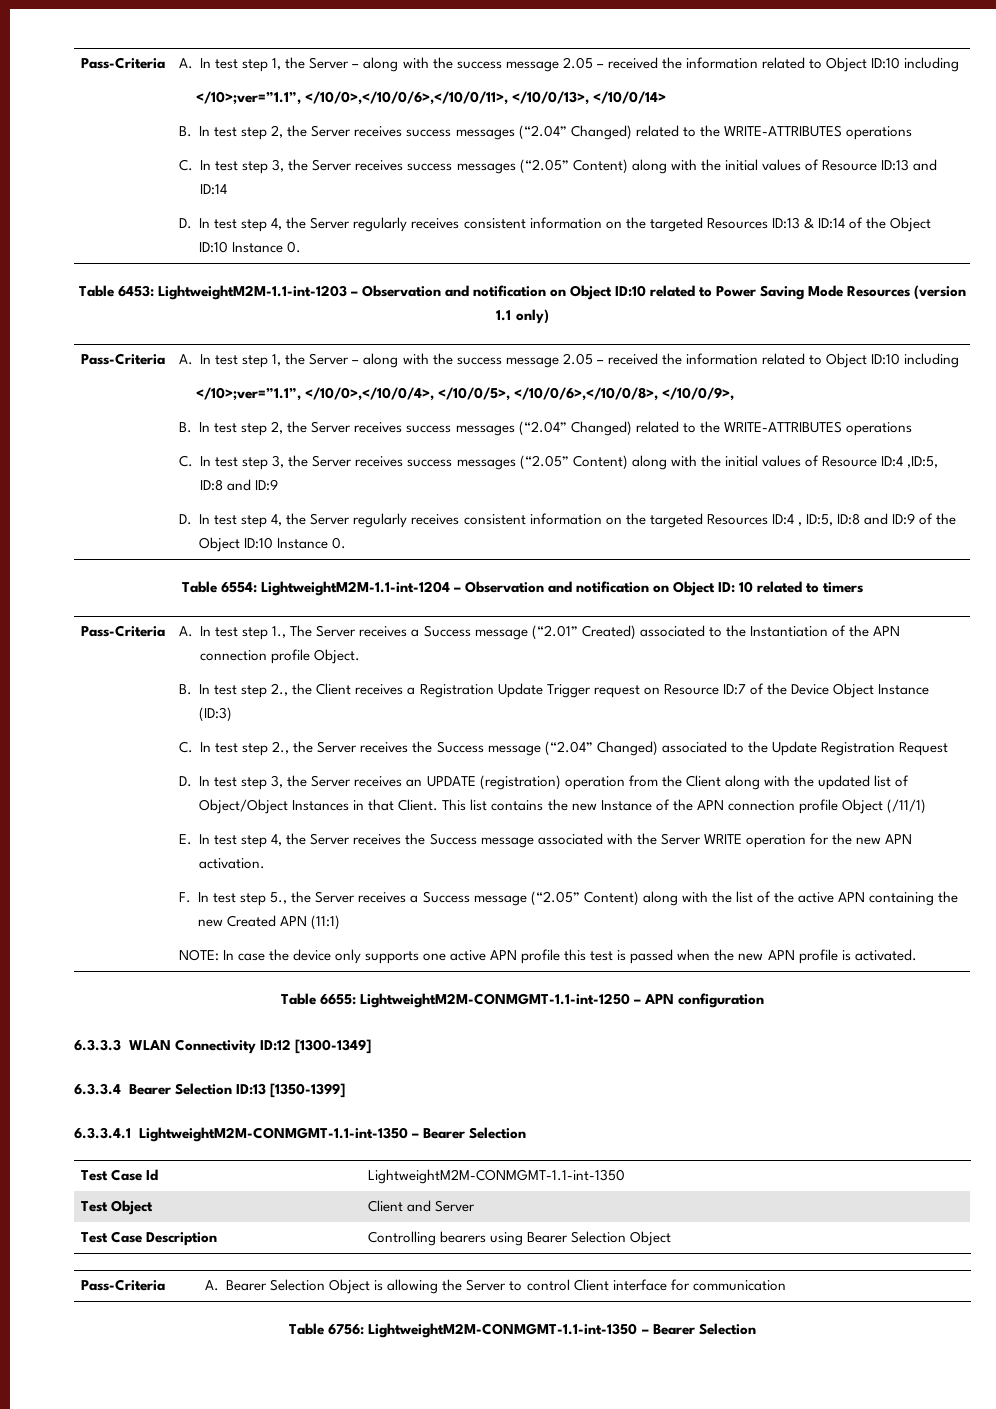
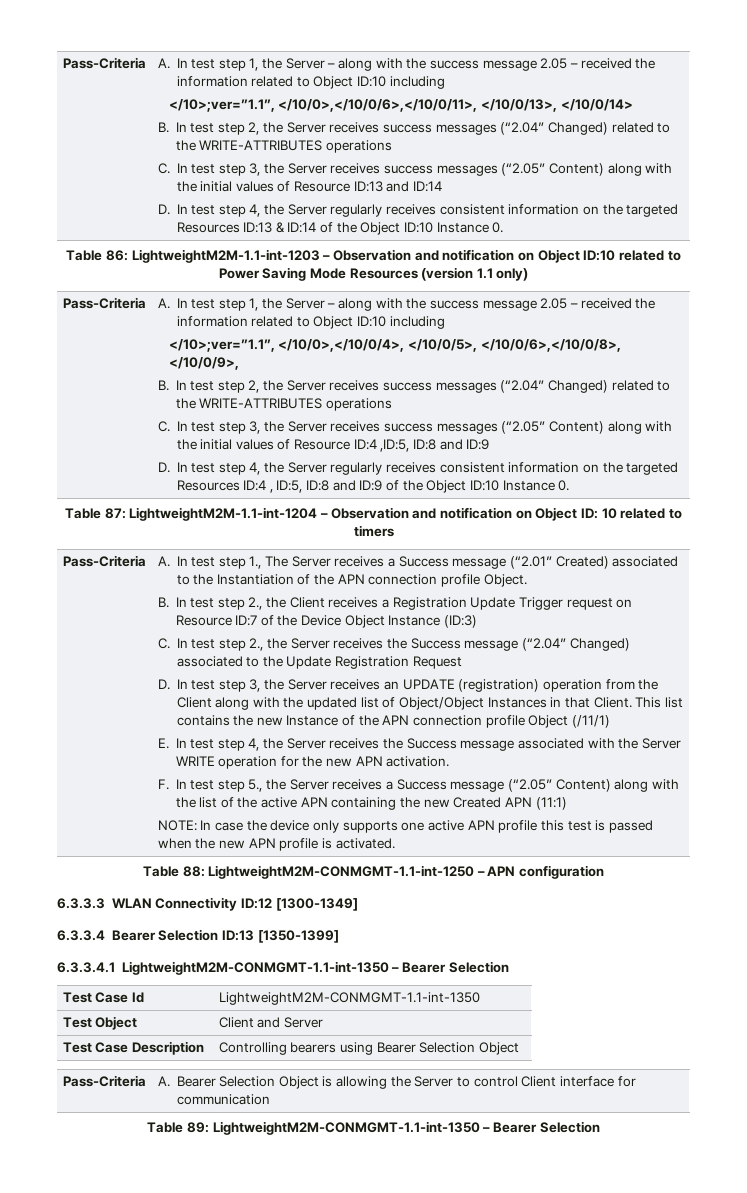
[117,285,154,297] 6453: -> [106,250,129,261] 86:
[220,582,257,593] 6554: -> [104,508,126,519] 87:
[319,994,356,1005] 6655: -> [182,866,205,877] 88:
[328,1324,365,1335] 6756: -> [187,1122,210,1133] 89:

